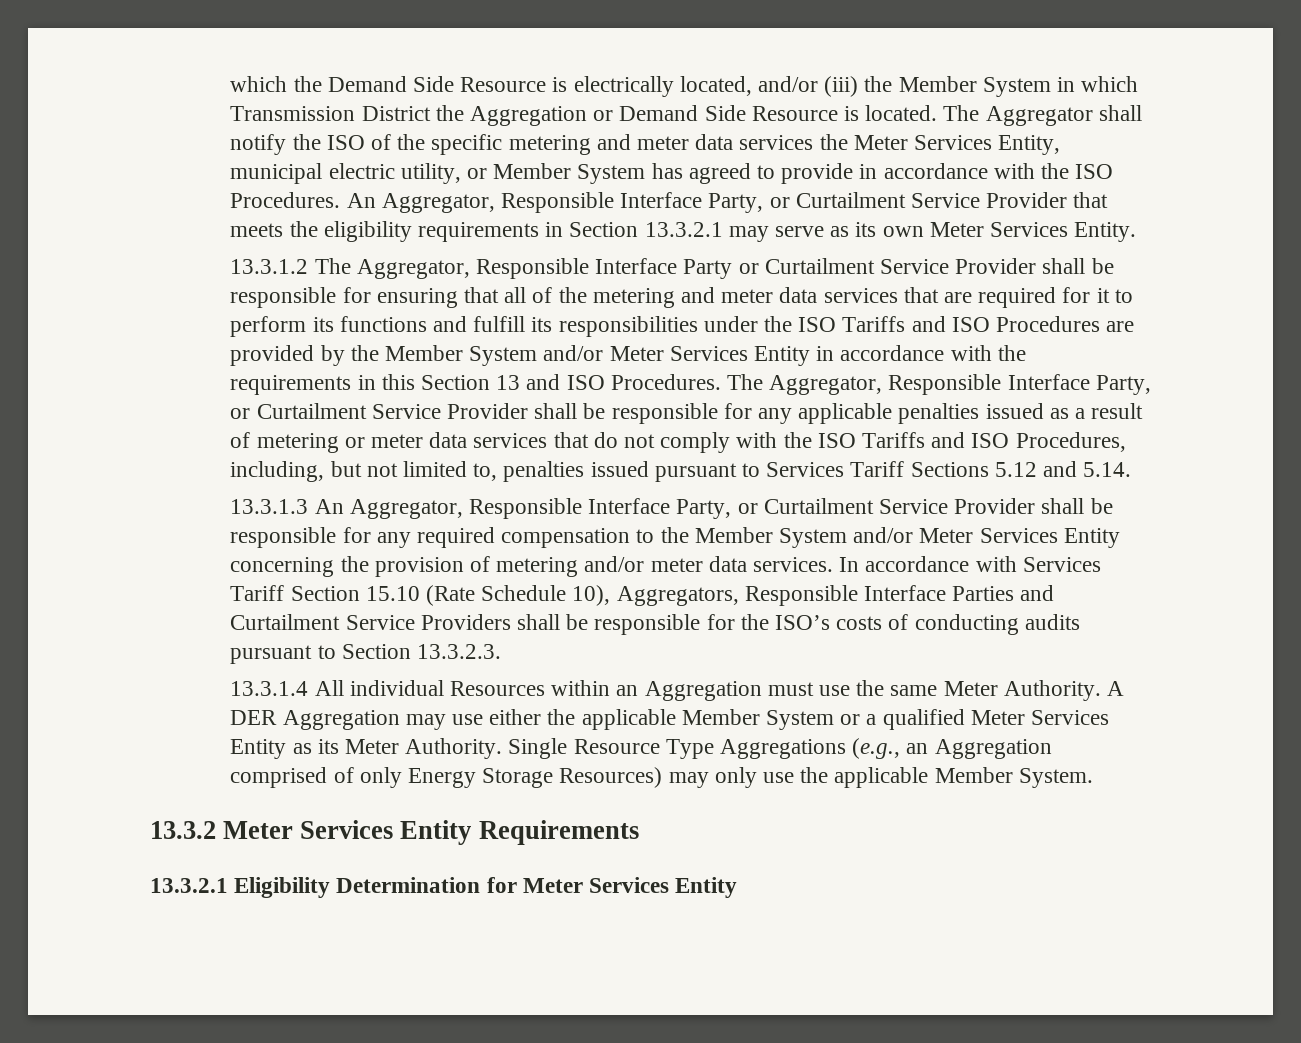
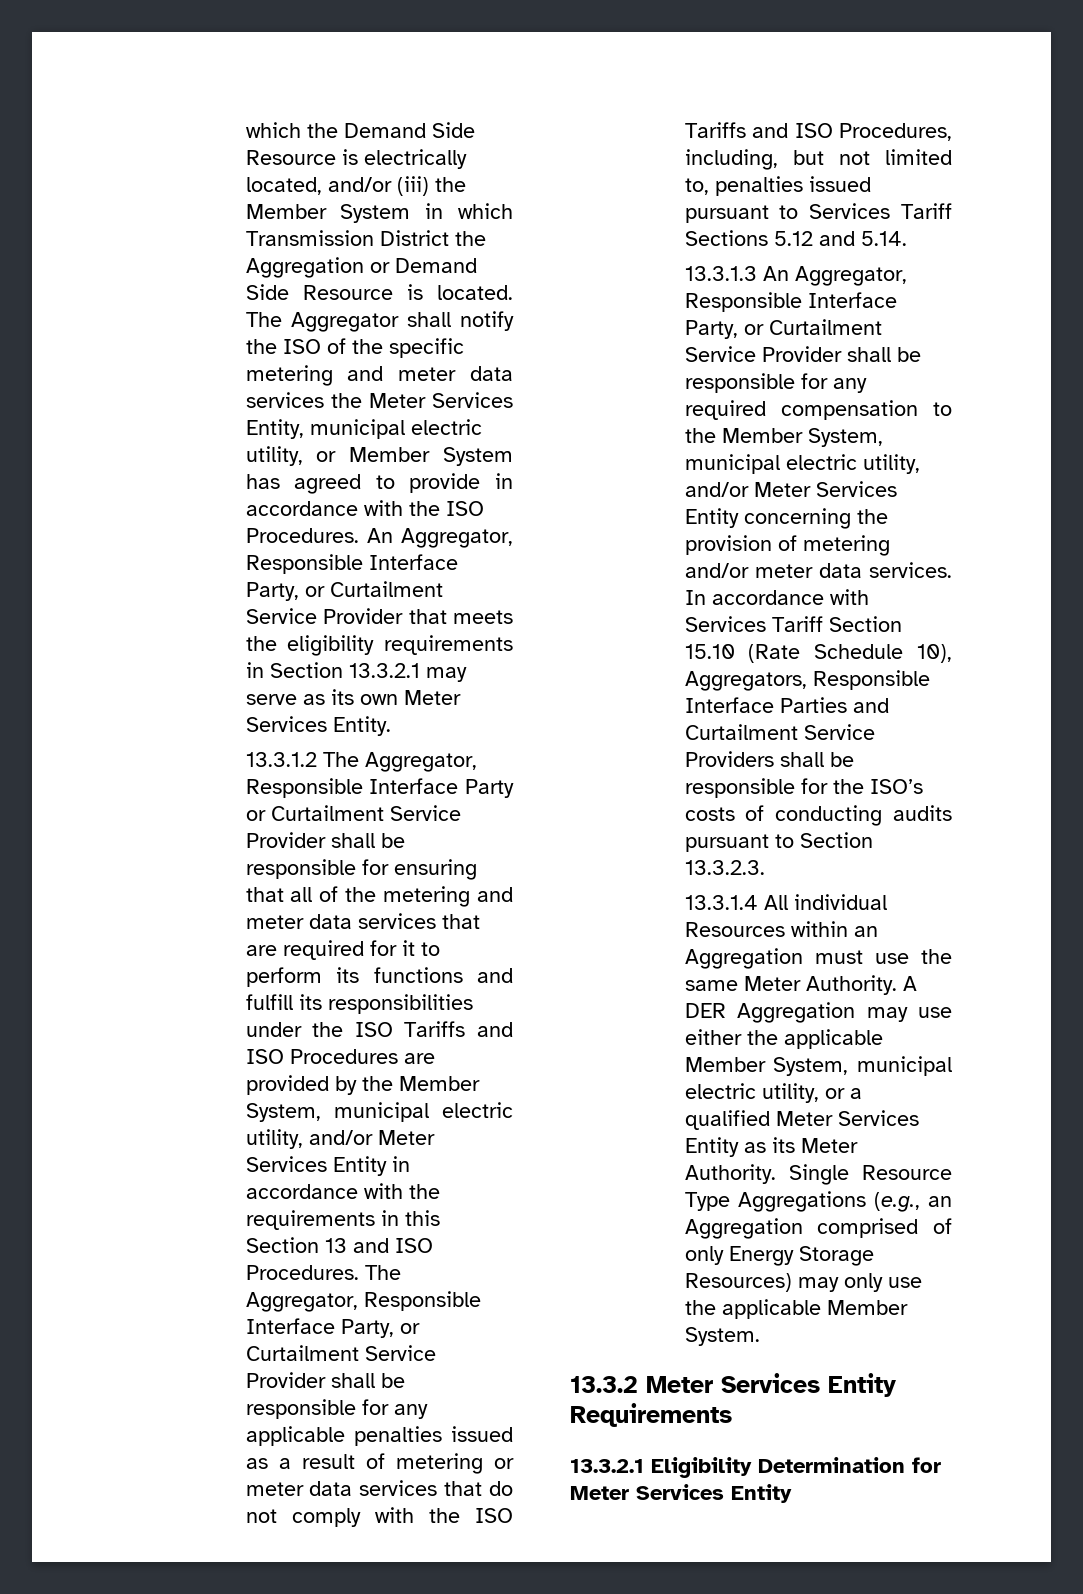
[469,346,538,366] System -> [245,1102,513,1122] [245,1129,303,1149] System, municipal electric utility,
[779,528,848,548] System -> [807,428,883,447] [684,454,920,474] System, municipal electric utility,
[766,710,835,730] System -> [773,1056,952,1076] [684,1083,819,1103] System, municipal electric utility,

